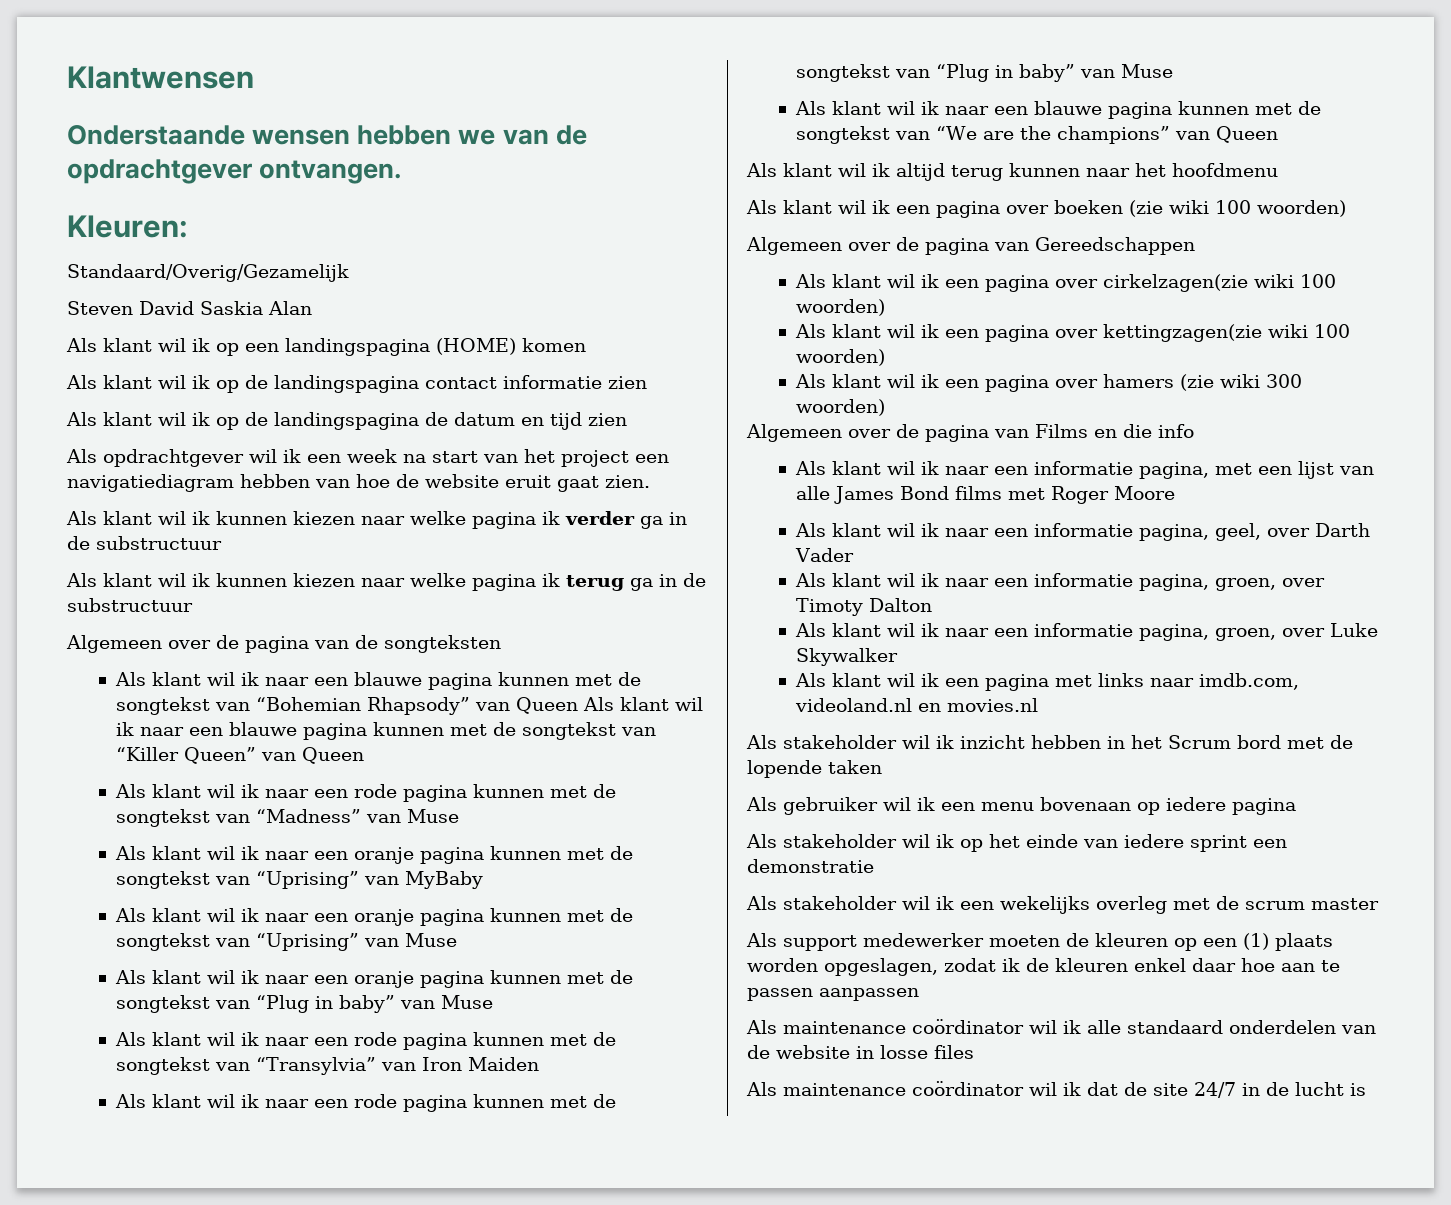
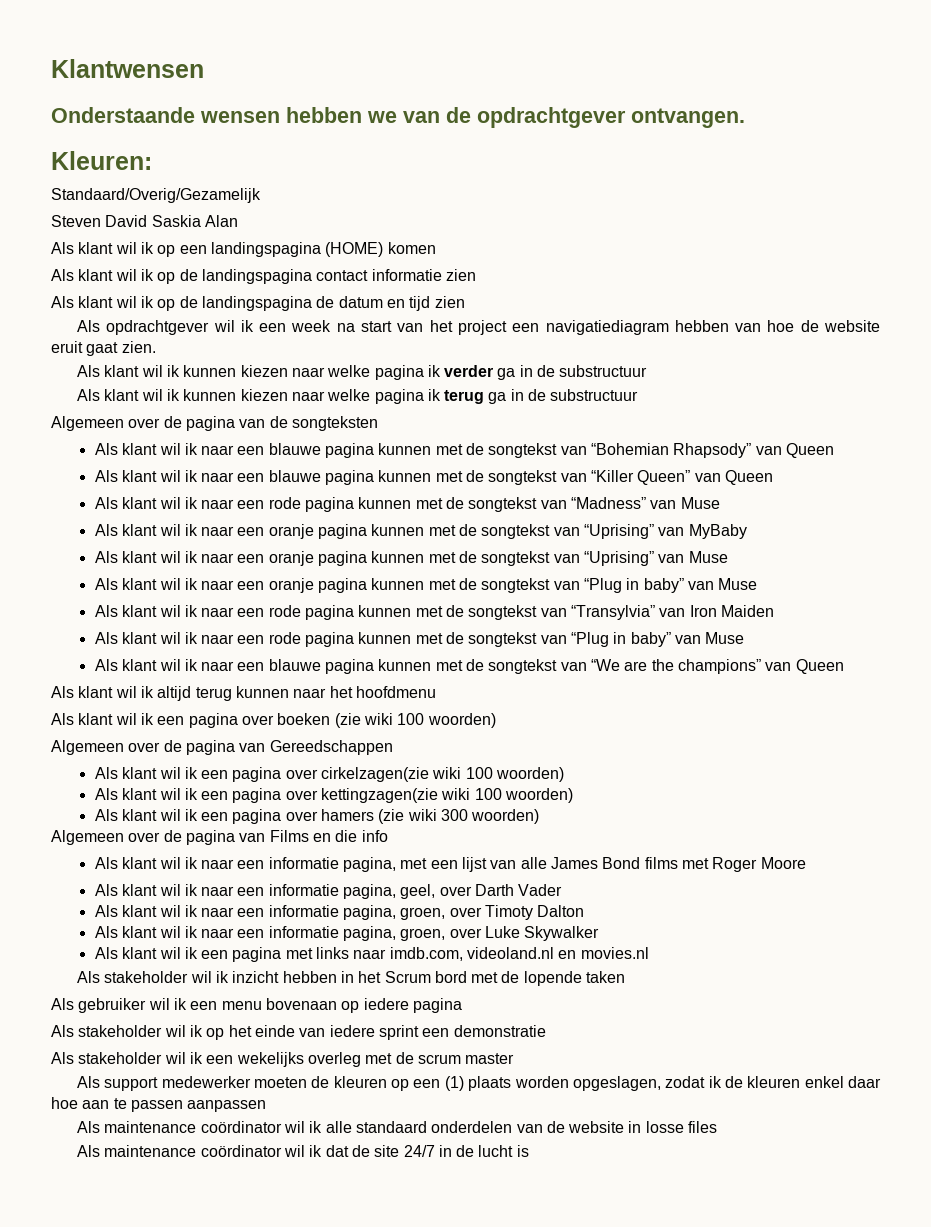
(579, 705) none -> (834, 450) //

